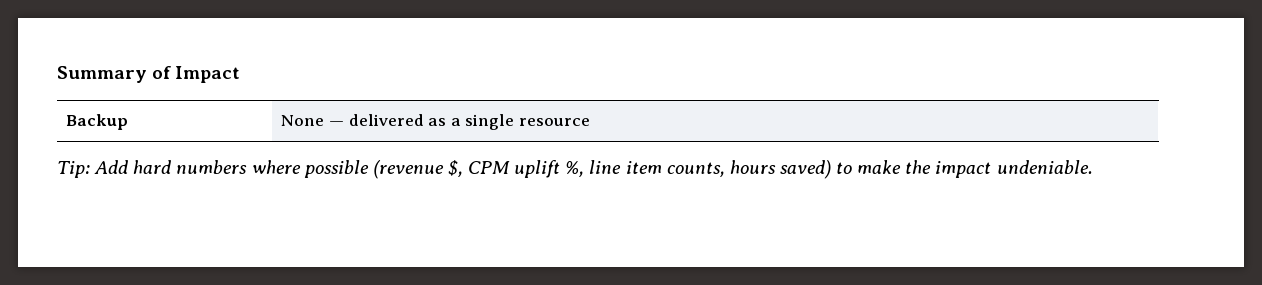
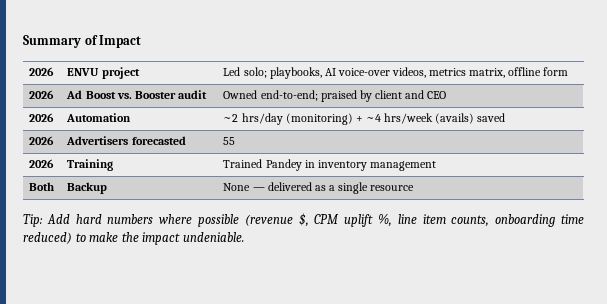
(241, 74) none -> [29,67,55,76] [67,67,140,79] [223,67,569,79] [29,90,55,99] [66,90,207,99] [223,90,447,102] [29,113,55,122] [66,113,132,122] [223,113,506,125] [29,136,55,145] [66,136,186,145] [223,137,236,145] [29,159,55,168] [67,159,114,171] [223,159,436,171] [29,182,55,191] 2026 | ENVU project | Led solo; playbooks, AI voice-over videos, metrics matrix, offline form // 2026 | Ad Boost vs. Booster audit | Owned end-to-end; praised by client and CEO // 2026 | Automation | ~2 hrs/day (monitoring) + ~4 hrs/week (avails) saved // 2026 | Advertisers forecasted | 55 // 2026 | Training | Trained Pandey in inventory management // Both |
[729,160,831,179] hours saved) -> [495,214,584,227] [23,232,72,244] onboarding time reduced)

